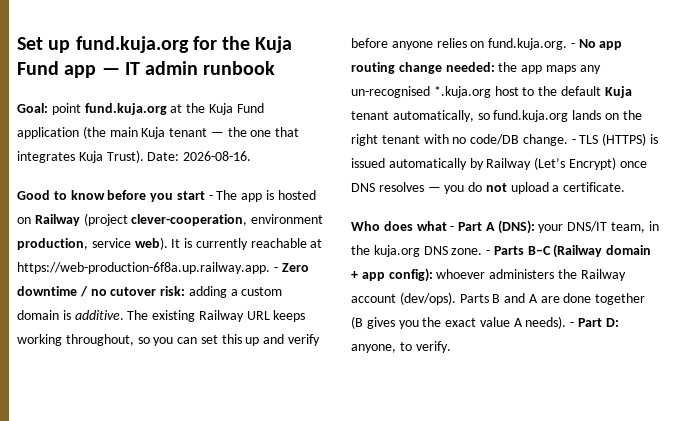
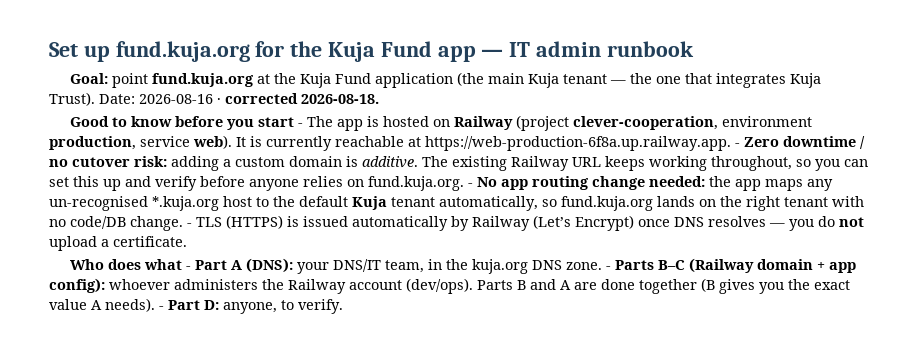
[183,151,252,161] 2026-08-16. -> [139,93,379,104] 2026-08-16 · corrected 2026-08-18.

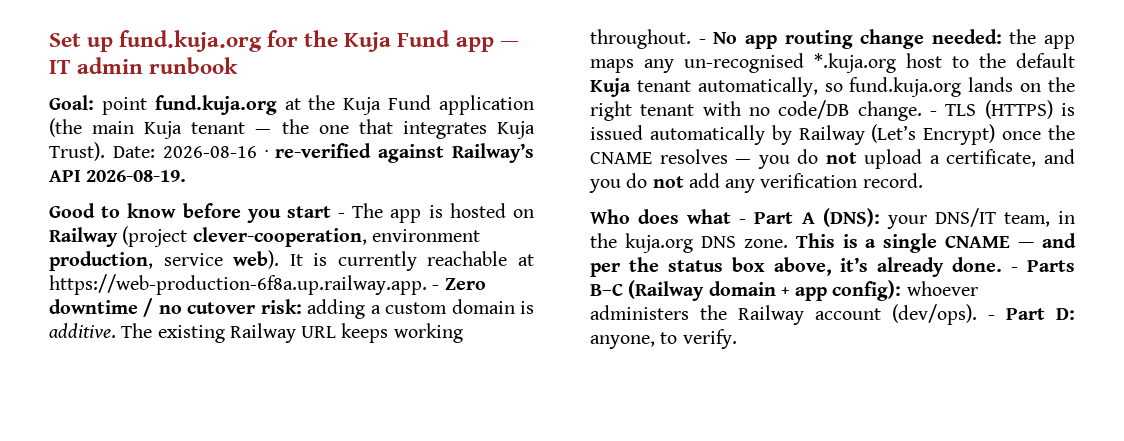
[225,93,379,104] corrected 2026-08-18. -> [275,143,534,163] [49,170,187,182] re-verified against Railway’s API 2026-08-19.
[711,156,868,171] [49,176,464,191] throughout, so you can set this up and verify before anyone relies on fund.kuja.org. -> [590,29,691,49] throughout.
[674,217,704,227] DNS -> [1048,125,1075,140] [590,152,652,164] the CNAME
[113,236,187,247] certificate. -> [946,149,1075,167] [589,173,923,193] certificate, and you do not add any verification record.
(603, 266) none -> [795,233,1076,253] [590,257,1003,277] This is a single CNAME — and per the status box above, it’s already done.
[477,278,850,294] [49,298,155,312] Parts B and A are done together (B gives you the exact value A needs). -> (977, 314) none

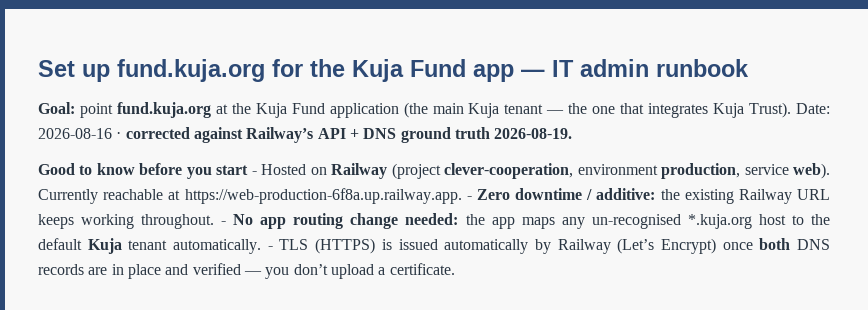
[275,143,372,158] re-verified -> [125,127,190,139] corrected
(81, 176) none -> [349,127,490,143] + DNS ground truth
[352,203,506,223] The app is hosted -> [261,164,307,175] Hosted
[289,251,417,271] It is currently -> [38,189,98,204] Currently
[158,299,534,319] [49,323,153,338] no cutover risk: adding a custom domain is additive. The -> [596,188,680,200] additive: the
[697,77,1075,97] [590,100,922,121] automatically, so fund.kuja.org lands on the right tenant with no code/DB change. -> [173,239,262,254] automatically.
[1048,125,1075,140] [590,149,1075,169] [589,173,923,193] [590,208,1075,229] [590,233,1076,253] [590,257,1075,277] [590,280,978,301] [590,304,1075,325] [590,329,737,349] the CNAME resolves — you do not upload a certificate, and you do not add any verification record. // Who does what - Part A (DNS): your DNS/IT team, in the kuja.org DNS zone. This is a single CNAME — and per the status box above, it’s already done. - Parts B–C (Railway domain + app config): whoever administers the Railway account (dev/ops). - Part D: anyone, to verify. -> [759,238,830,250] [38,263,455,279] both DNS records are in place and verified — you don’t upload a certificate.

